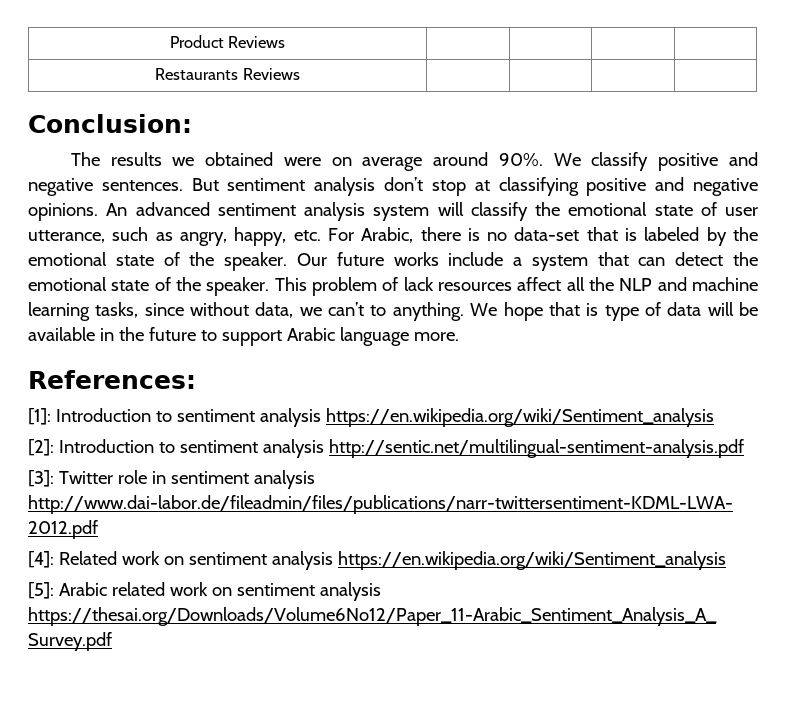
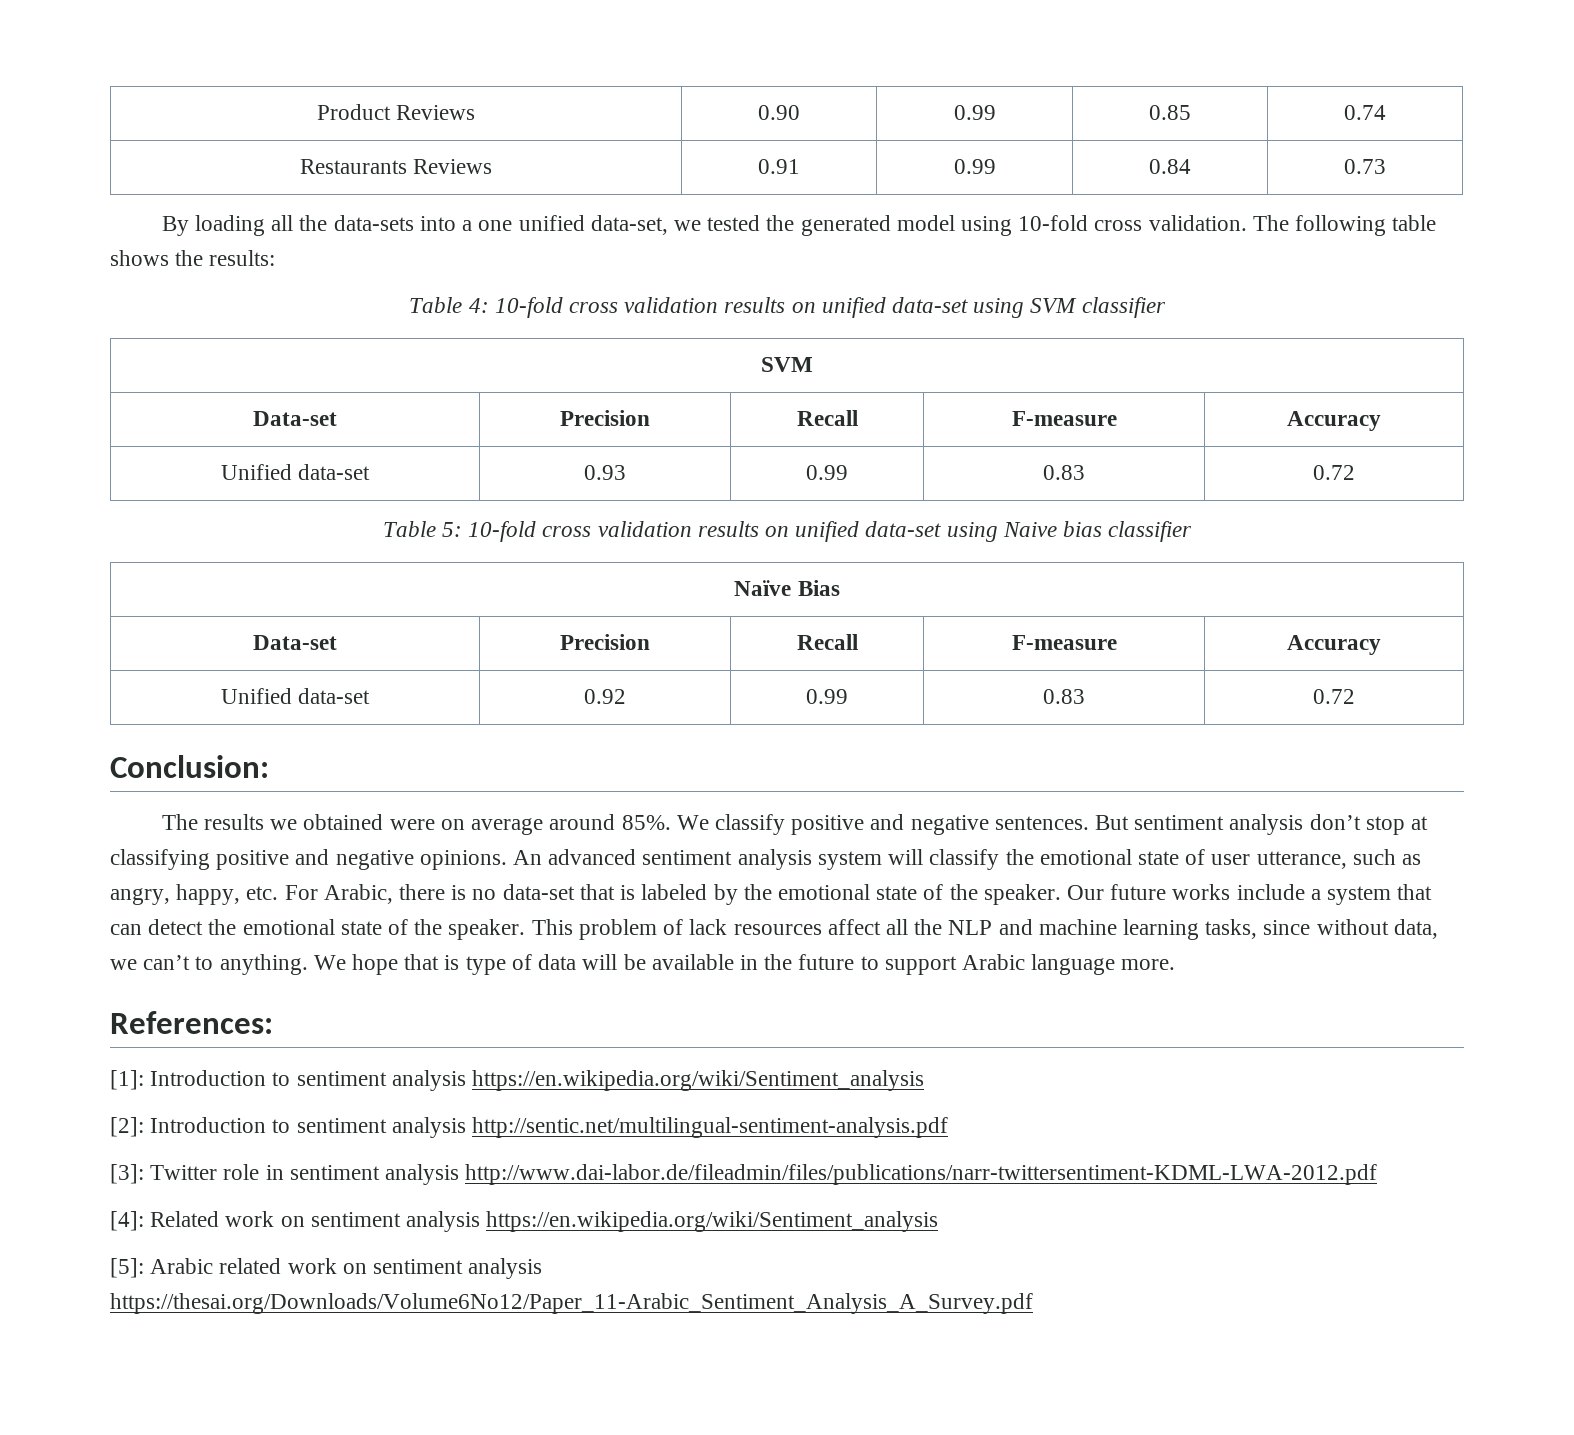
[155,68,300,80] | | | // Restaurants Reviews | | | | -> [758,105,800,120] [953,105,996,120] [1149,105,1191,120] [1344,105,1386,120] [299,159,493,174] [758,159,800,174] [953,159,996,174] [1149,159,1191,174] [1344,159,1386,174] [161,215,1437,236] [110,250,276,266] [409,297,1166,318] [761,357,813,372] [253,411,337,426] [560,410,650,426] [796,410,858,426] [1011,411,1117,426] [1287,411,1381,431] [220,464,371,480] [584,465,626,480] [806,465,848,480] [1043,465,1085,480] [1313,465,1355,480] [382,521,1193,542] [734,580,840,596] [253,635,337,650] [560,634,650,650] [796,634,858,650] [1011,635,1117,650] [1287,635,1381,655] [220,688,371,704] [584,689,626,704] [806,689,848,704] [1043,689,1085,704] [1313,689,1355,704] 0.90 | 0.99 | 0.85 | 0.74 // Restaurants Reviews | 0.91 | 0.99 | 0.84 | 0.73 // By loading all the data-sets into a one unified data-set, we tested the generated model using 10-fold cross validation. The following table shows the results: // Table 4: 10-fold cross validation results on unified data-set using SVM classifier // SVM // Data-set | Precision | Recall | F-measure | Accuracy // Unified data-set | 0.93 | 0.99 | 0.83 | 0.72 // Table 5: 10-fold cross validation results on unified data-set using Naive bias classifier // Naïve Bias // Data-set | Precision | Recall | F-measure | Accuracy // Unified data-set | 0.92 | 0.99 | 0.83 | 0.72
[498,153,543,166] 90%. -> [621,815,671,830] 85%.

